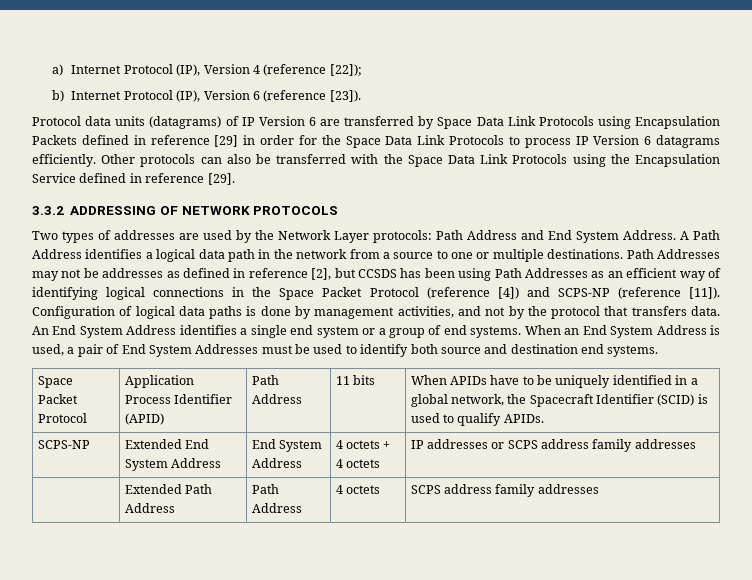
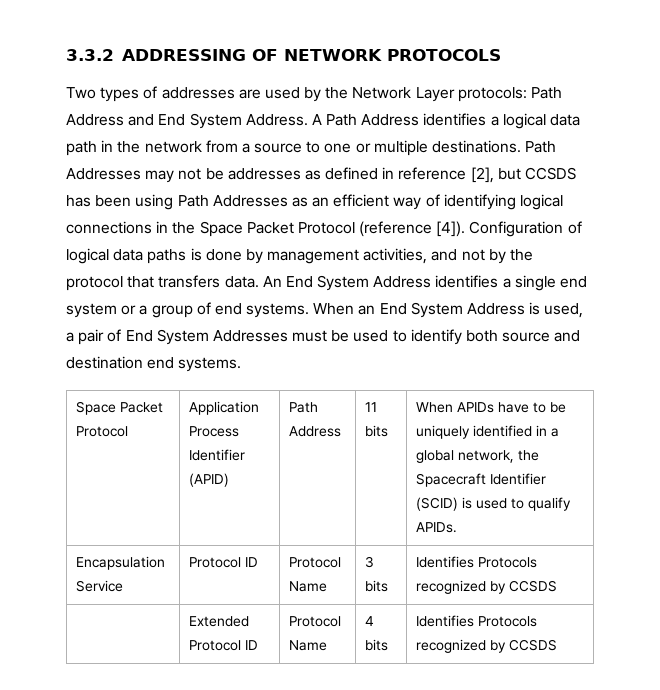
[51,64,362,76] [51,90,361,102] [32,116,720,129] [32,135,720,148] [32,154,720,167] [32,173,235,185] a) Internet Protocol (IP), Version 4 (reference [22]); // b) Internet Protocol (IP), Version 6 (reference [23]). // Protocol data units (datagrams) of IP Version 6 are transferred by Space Data Link Protocols using Encapsulation Packets defined in reference [29] in order for the Space Data Link Protocols to process IP Version 6 datagrams efficiently. Other protocols can also be transferred with the Space Data Link Protocols using the Encapsulation Service defined in reference [29]. // -> (66, 55) none
[497,287,721,299] [4]) and SCPS-NP (reference [11]). -> [436,221,466,237] [4]).
[37,440,90,449] [124,439,209,449] [124,458,221,471] [251,439,322,452] [251,458,302,468] [335,440,391,449] [335,459,380,468] [410,439,696,452] [124,484,212,494] [124,503,175,513] [251,484,279,494] [251,503,302,513] [335,485,380,494] [410,484,599,497] SCPS-NP | Extended End System Address | End System Address | 4 octets + 4 octets | IP addresses or SCPS address family addresses // | Extended Path Address | Path Address | 4 octets | SCPS address family addresses -> [76,556,166,570] [76,580,124,592] [189,557,259,568] [289,557,342,568] [289,581,328,592] [365,556,375,568] [365,580,389,592] [416,556,538,568] [416,580,558,594] [189,616,250,627] [189,640,259,651] [289,616,342,627] [289,640,328,651] [365,616,375,626] [365,639,389,651] [416,615,538,627] [416,639,558,653] Encapsulation Service | Protocol ID | Protocol Name | 3 bits | Identifies Protocols recognized by CCSDS // | Extended Protocol ID | Protocol Name | 4 bits | Identifies Protocols recognized by CCSDS

